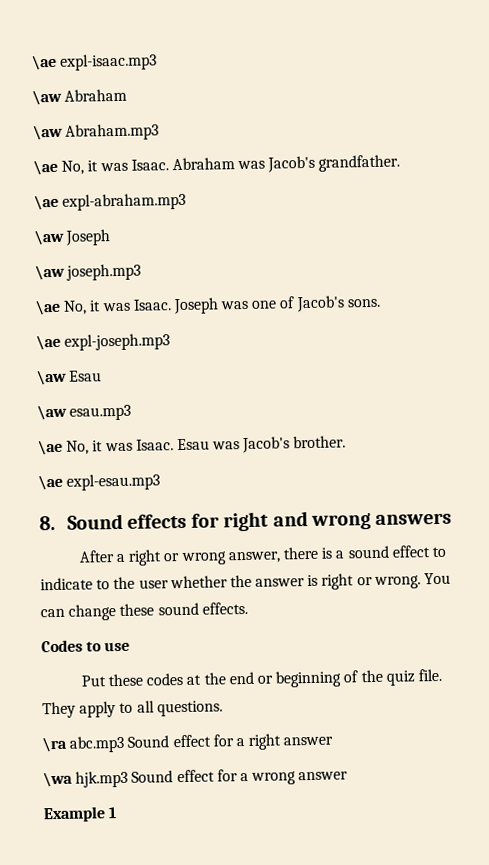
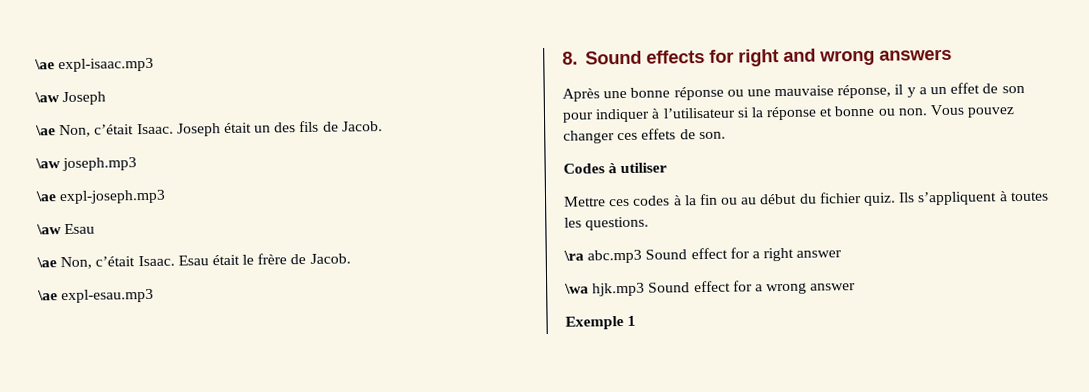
[64,88,128,102] [33,123,160,141] [33,154,401,176] [34,192,187,211] [34,229,112,246] [35,263,142,281] [35,295,381,316] Abraham // \aw Abraham.mp3 // \ae No, it was Isaac. Abraham was Jacob's grandfather. // \ae expl-abraham.mp3 // \aw Joseph // \aw joseph.mp3 // \ae No, it was Isaac. Joseph was one of Jacob's sons. -> [62,91,107,106] [35,120,383,138] [35,157,138,172] Joseph // \ae Non, c’était Isaac. Joseph était un des fils de Jacob. // \aw joseph.mp3
[37,404,132,421] [38,435,347,456] // \aw esau.mp3 // \ae No, it was Isaac. Esau was Jacob's brother. -> [36,253,351,270] // \ae Non, c’était Isaac. Esau était le frère de Jacob.
[78,545,446,566] [40,572,452,591] [40,601,248,621] [41,639,131,653] [80,668,442,688] [42,700,155,719] After a right or wrong answer, there is a sound effect to indicate to the user whether the answer is right or wrong. You can change these sound effects. // Codes to use // Put these codes at the end or beginning of the quiz file. They apply to all -> [562,82,1025,102] [562,104,1016,123] [563,128,726,144] [563,162,668,174] [564,191,1049,207] [564,217,582,228] Après une bonne réponse ou une mauvaise réponse, il y a un effet de son pour indiquer à l’utilisateur si la réponse et bonne ou non. Vous pouvez changer ces effets de son. // Codes à utiliser // Mettre ces codes à la fin ou au début du fichier quiz. Ils s’appliquent à toutes les
[43,806,106,823] Example -> [565,316,624,330] Exemple

